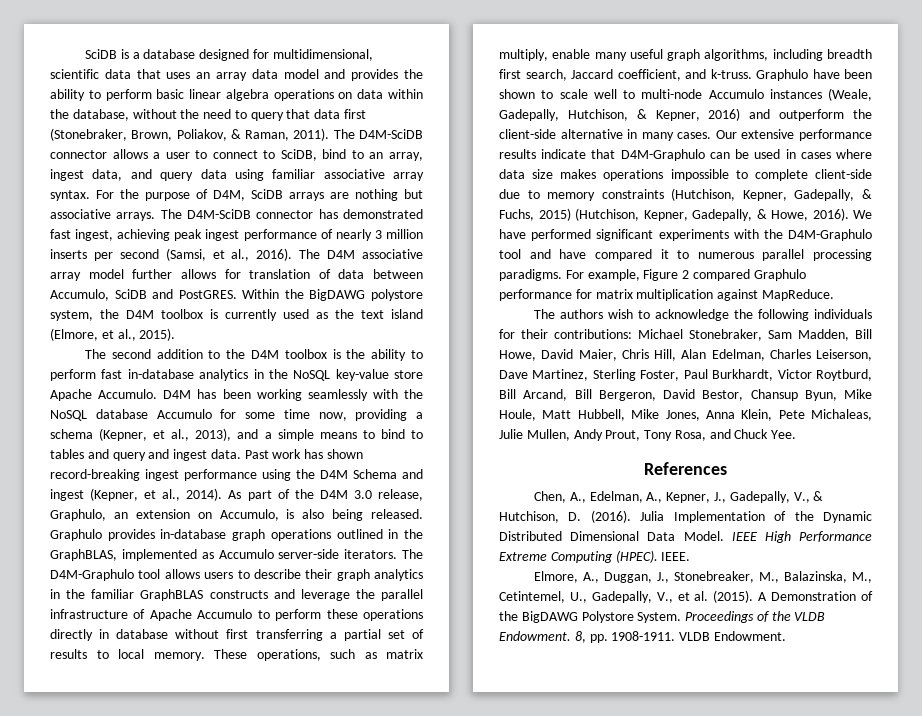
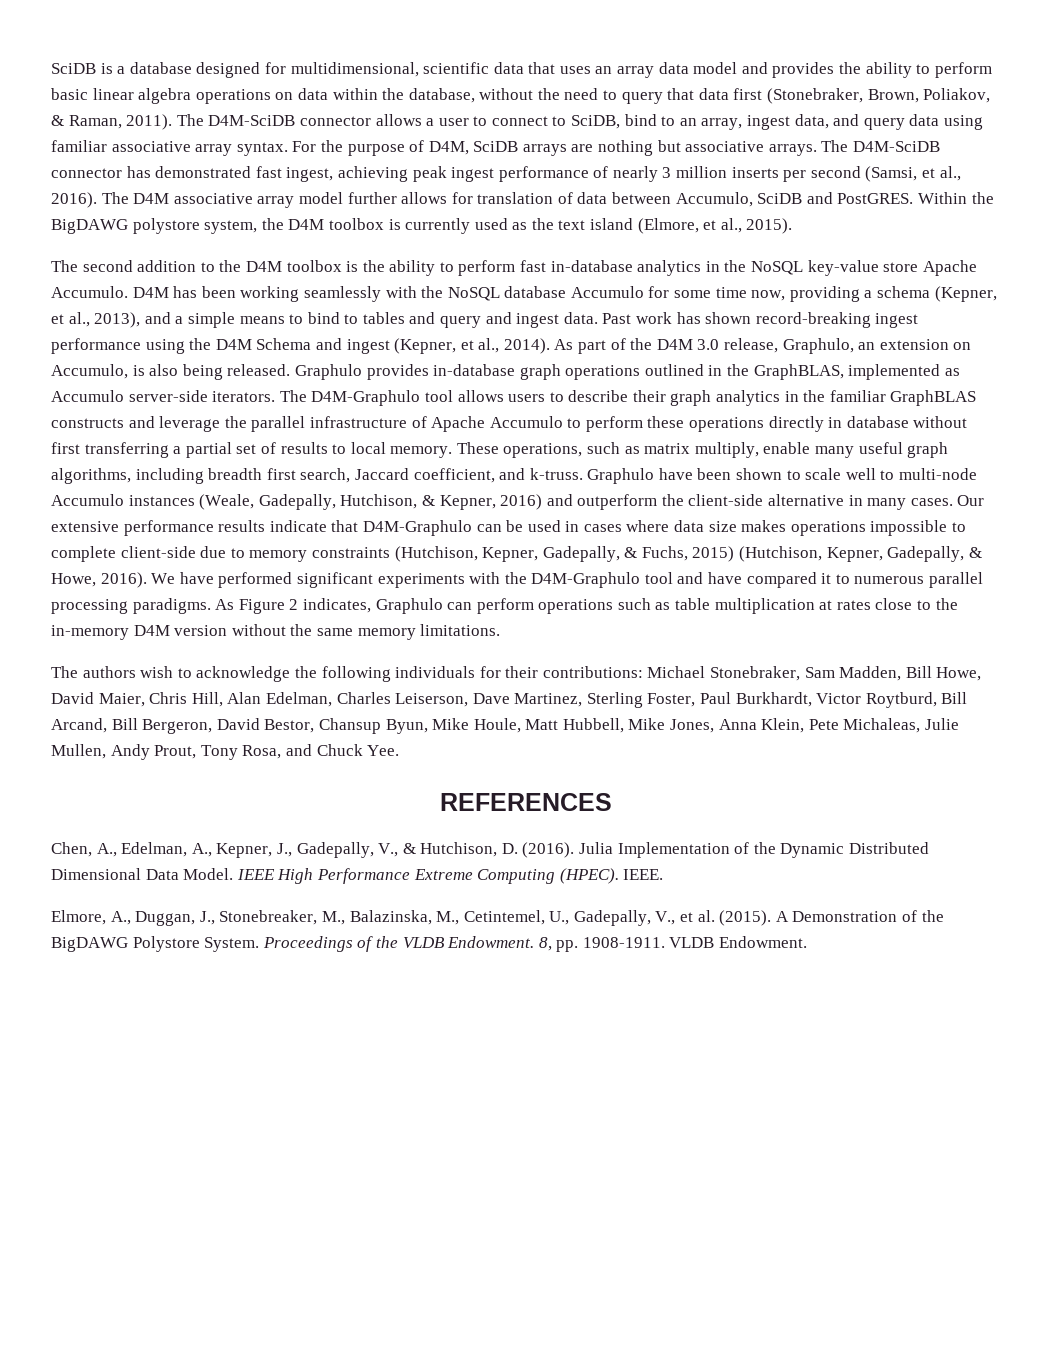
[565,269,806,281] [499,289,834,301] For example, Figure 2 compared Graphulo performance for matrix multiplication against MapReduce. -> [215,598,958,614] [51,624,501,640] As Figure 2 indicates, Graphulo can perform operations such as table multiplication at rates close to the in-memory D4M version without the same memory limitations.
[644,462,727,475] References -> [440,793,612,811] REFERENCES

